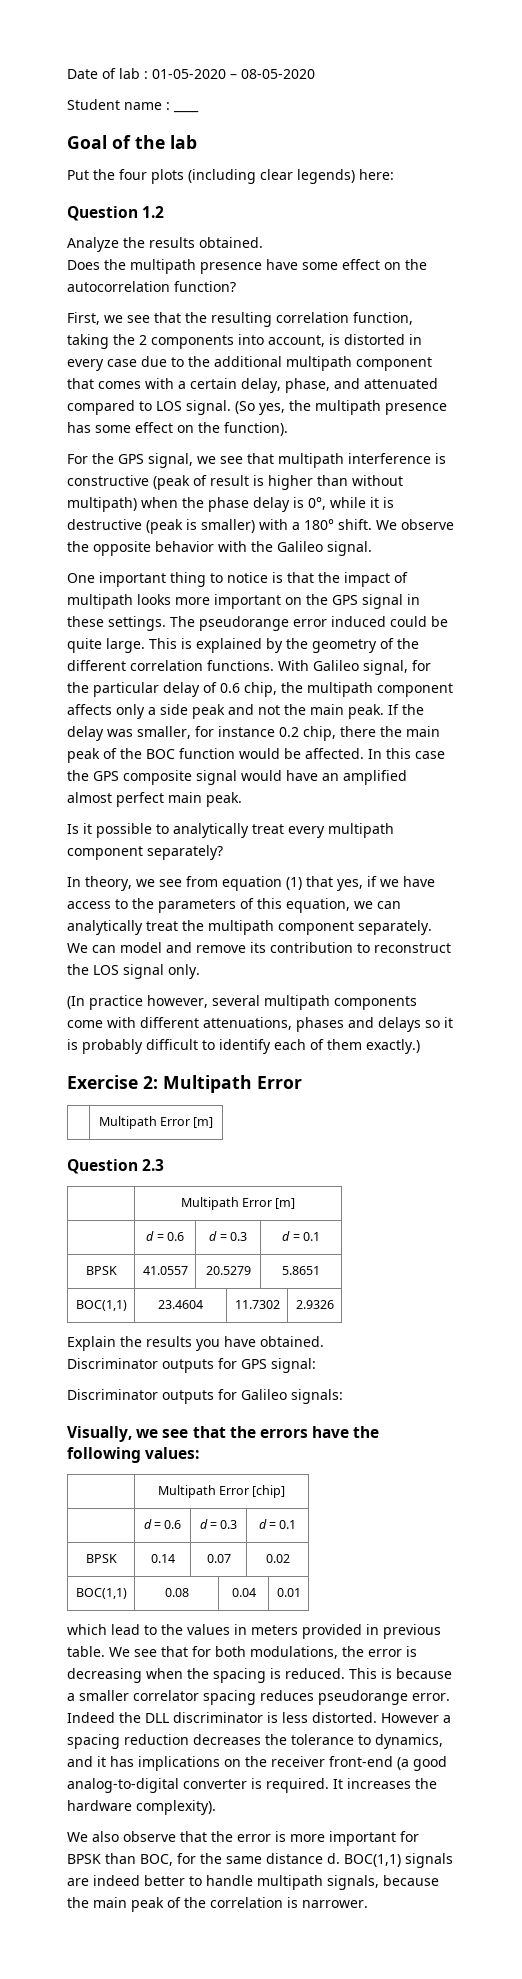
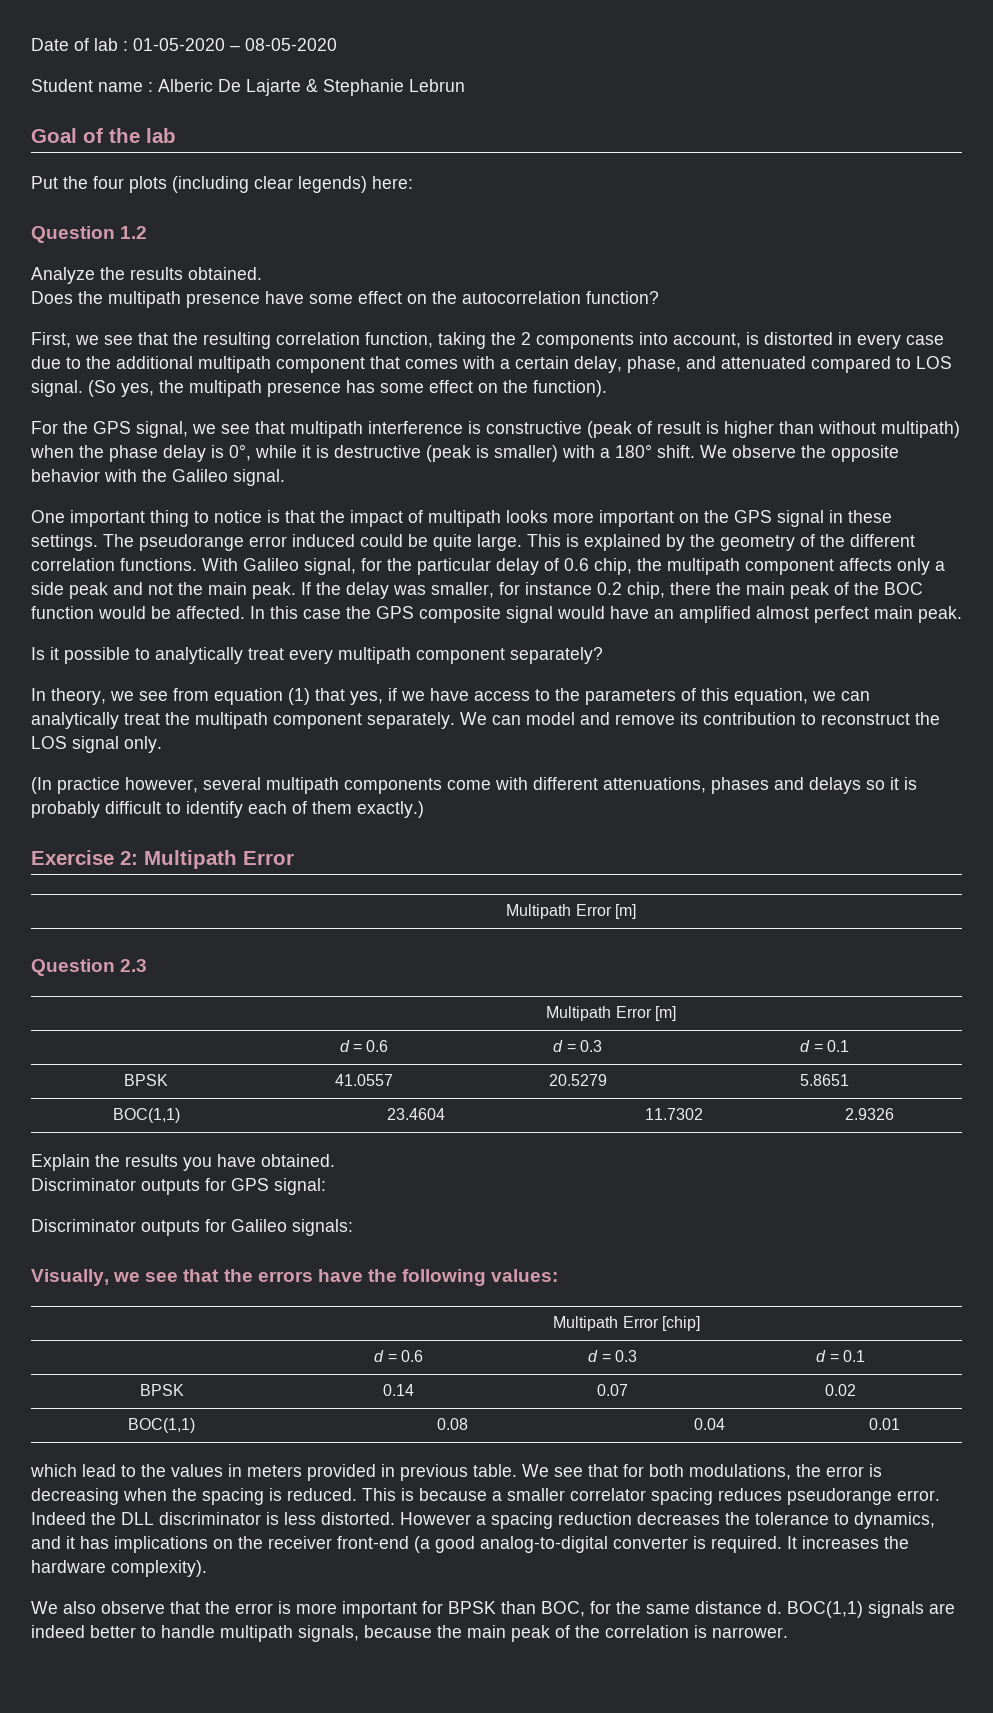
[173,110,199,113] ____ -> [158,79,465,96] Alberic De Lajarte & Stephanie Lebrun

